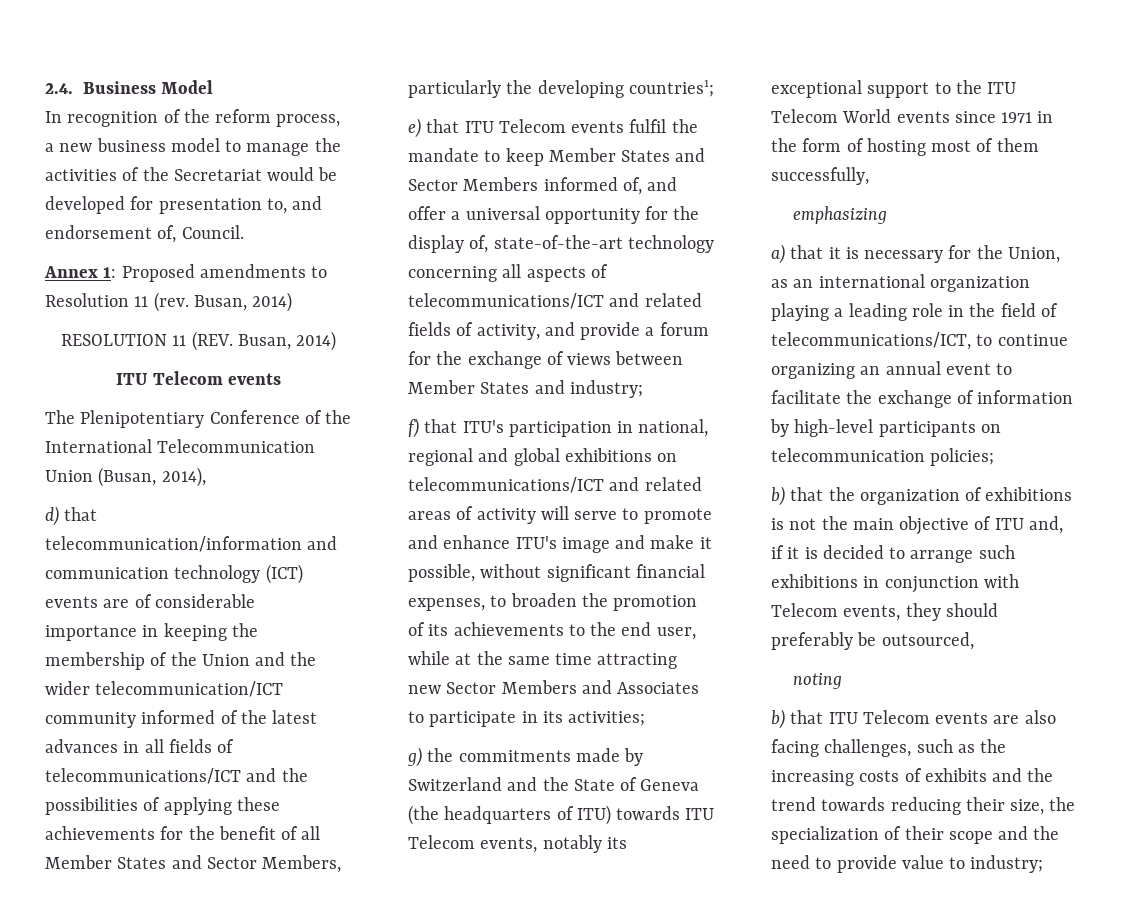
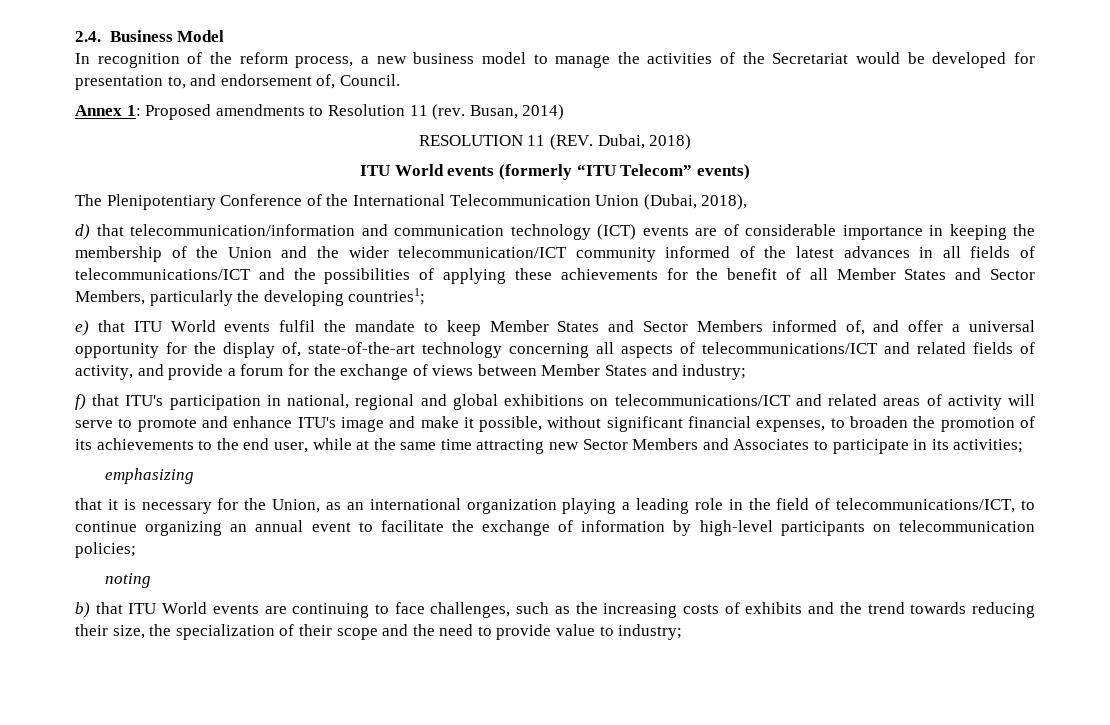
[237,331,337,351] [115,371,282,385] Busan, 2014) // ITU Telecom events -> [597,134,692,150] [360,164,750,180] Dubai, 2018) // ITU World events (formerly “ITU Telecom” events)
[98,467,206,487] (Busan, 2014), -> [643,194,748,210] (Dubai, 2018),
[498,119,566,133] Telecom -> [170,320,216,332] World
[407,747,644,767] [408,777,700,791] [408,805,715,825] [408,835,627,853] [771,80,1017,98] [771,109,1054,123] [771,138,1039,156] [771,167,869,185] // g) the commitments made by Switzerland and the State of Geneva (the headquarters of ITU) towards ITU Telecom events, notably its exceptional support to the ITU Telecom World events since 1971 in the form of hosting most of them successfully, -> (1024, 446) none
[771,244,785,264] a) -> (195, 476) none
[771,486,1073,506] [771,516,1063,535] [771,545,1015,563] [771,574,1019,593] [771,603,998,621] [771,632,974,650] // b) that the organization of exhibitions is not the main objective of ITU and, if it is decided to arrange such exhibitions in conjunction with Telecom events, they should preferably be outsourced, -> (136, 550) none
[862,710,1056,724] [771,739,819,757] Telecom events are also facing -> [162,602,425,618] World events are continuing to face

